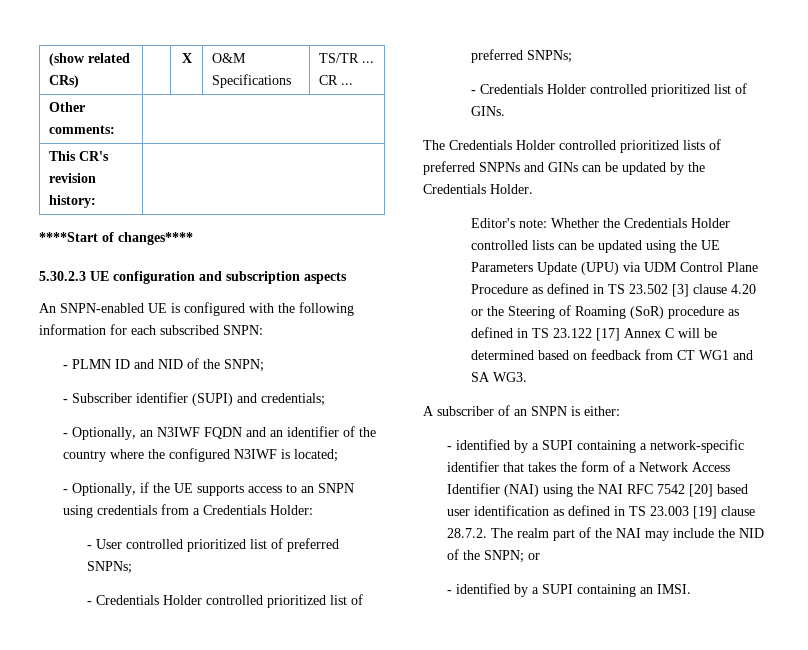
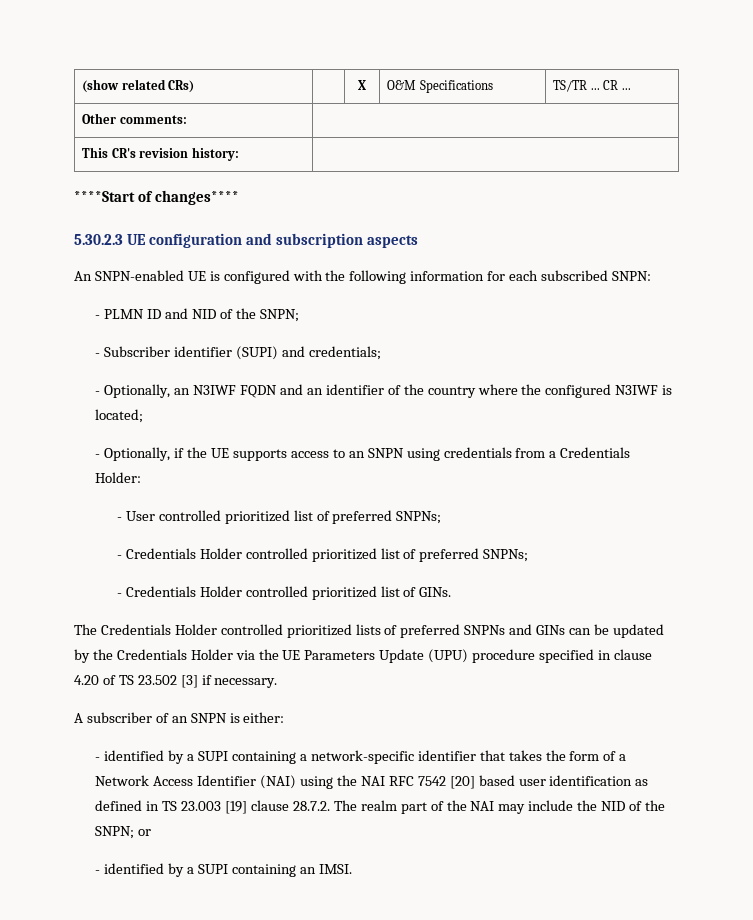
[490,184,533,194] [471,218,731,228] [471,240,677,253] Holder. // Editor's note: Whether the Credentials Holder controlled lists can be updated using -> [190,649,255,660] Holder via
[623,262,759,272] [471,283,757,297] [471,305,740,319] [471,327,718,341] [471,349,754,360] [471,372,528,382] via UDM Control Plane Procedure as defined in TS 23.502 [3] clause 4.20 or the Steering of Roaming (SoR) procedure as defined in TS 23.122 [17] Annex C will be determined based on feedback from CT WG1 and SA WG3. -> [472,649,652,663] [74,675,278,688] procedure specified in clause 4.20 of TS 23.502 [3] if necessary.

